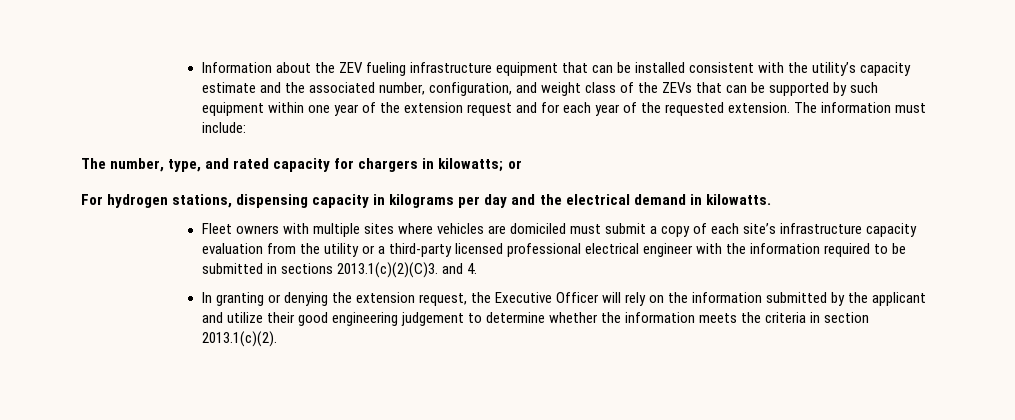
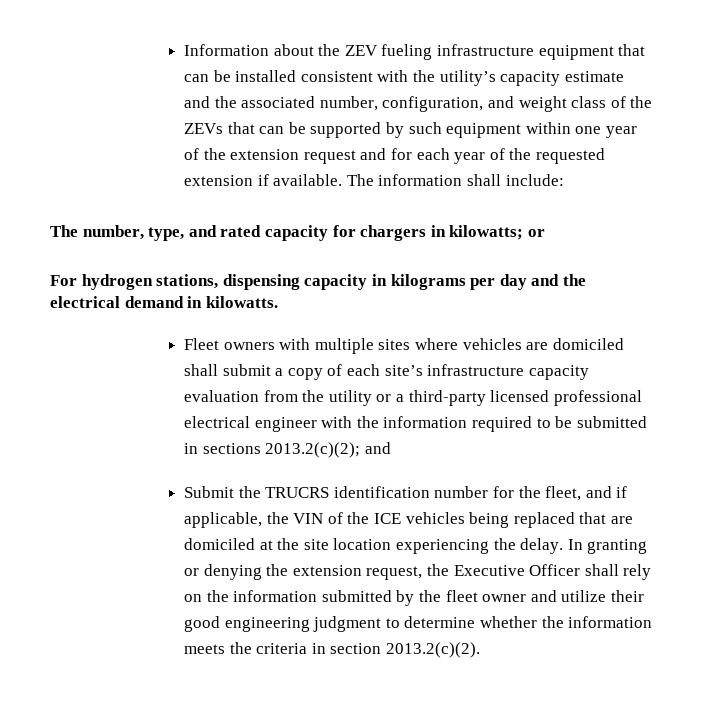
[728,102,791,113] extension. -> [184,174,343,186] extension if available.
[895,103,927,113] must -> [466,174,501,186] shall
[569,224,601,234] must -> [184,364,219,376] shall
[336,262,477,278] 2013.1(c)(2)(C)3. and 4. // -> [265,442,391,458] [184,486,628,501] [184,512,633,528] [184,538,564,554] 2013.2(c)(2); and // Submit the TRUCRS identification number for the fleet, and if applicable, the VIN of the ICE vehicles being replaced that are domiciled at the site location experiencing the delay.
[602,292,622,303] will -> [584,564,619,576] shall
[872,292,927,306] applicant -> [445,590,527,602] fleet owner
[400,312,464,326] judgement -> [313,616,382,632] judgment
[201,331,277,347] 2013.1(c)(2). -> [385,642,480,658] 2013.2(c)(2).

